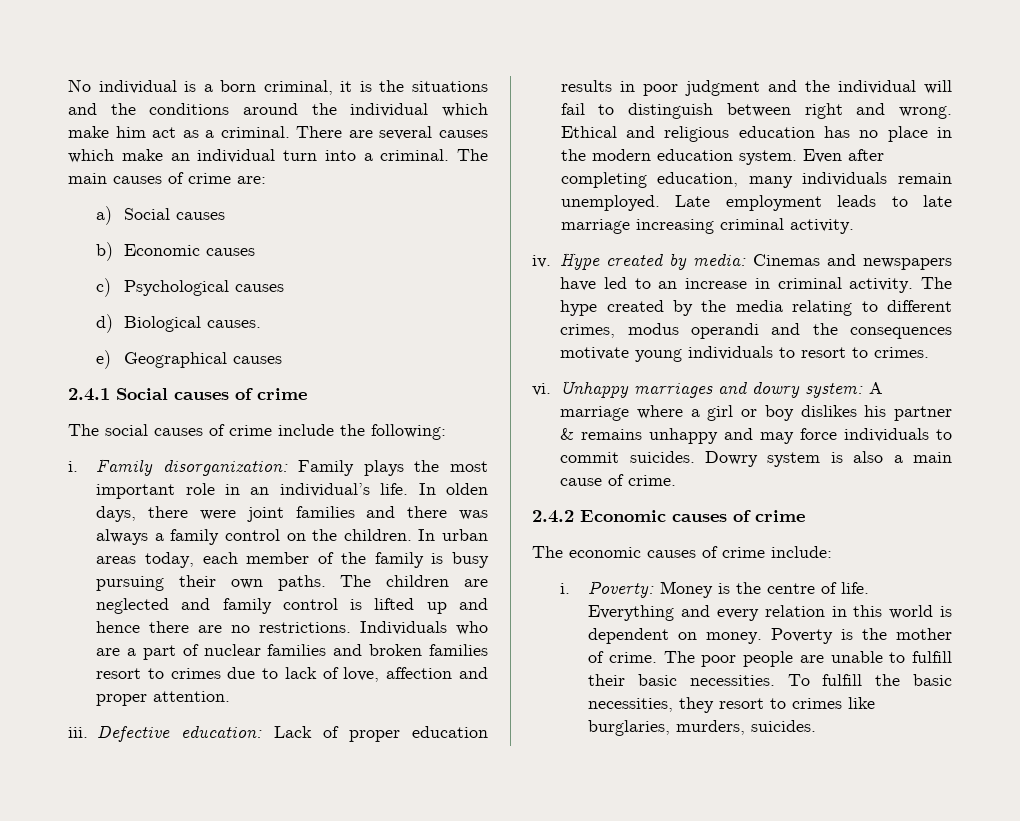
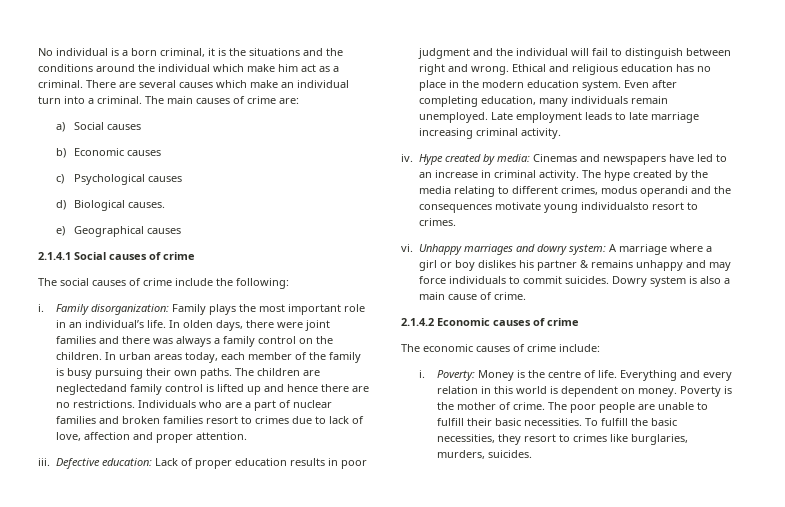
[68,388,110,401] 2.4.1 -> [38,252,71,260] 2.1.4.1
[96,598,211,614] neglected and -> [56,384,128,395] neglectedand
[688,346,796,360] individuals to -> [581,202,650,210] individualsto
[532,510,574,523] 2.4.2 -> [401,318,434,326] 2.1.4.2

